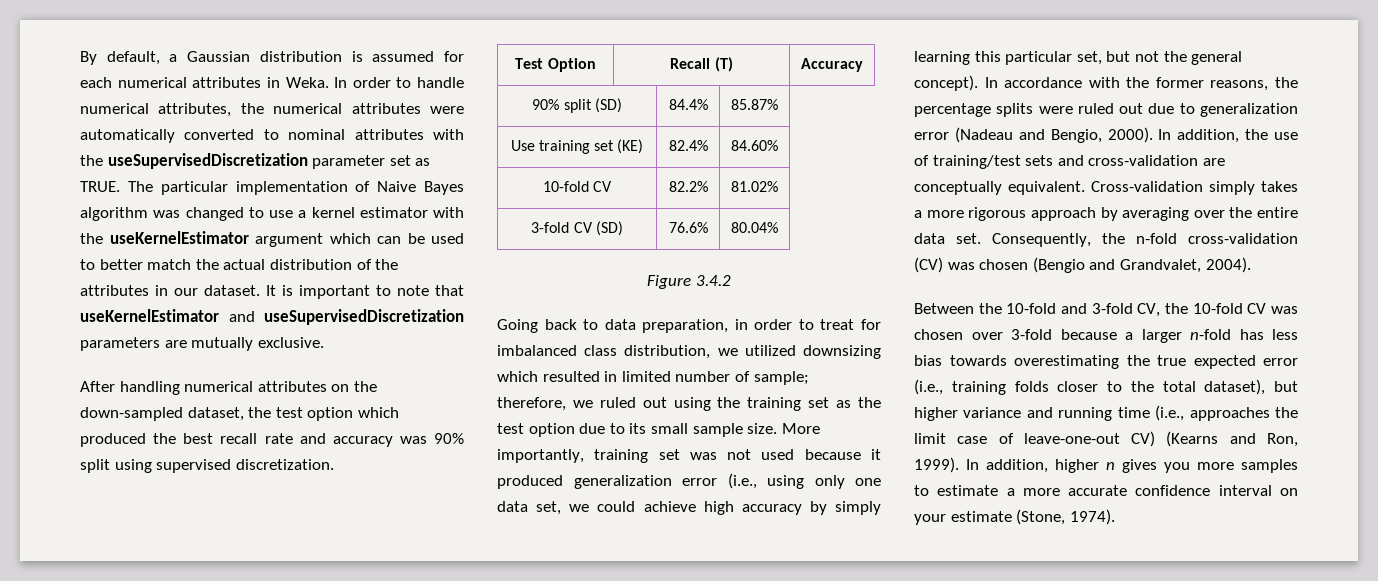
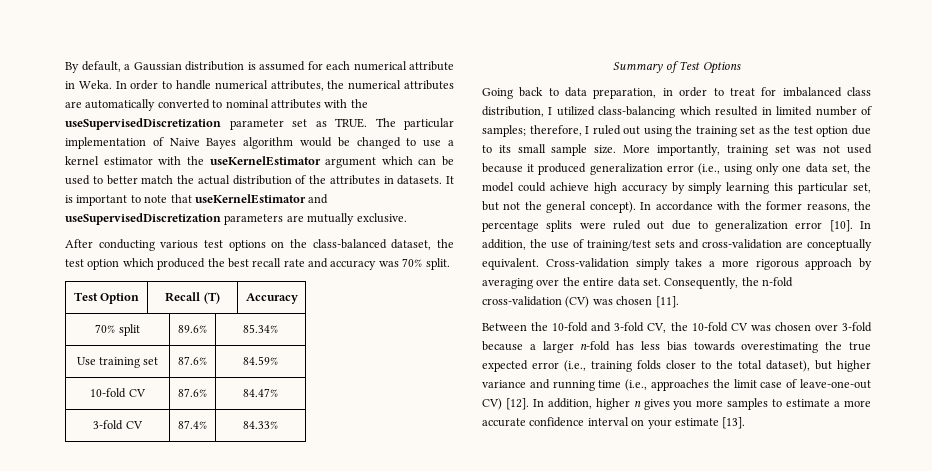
[192,77,262,88] attributes -> [409,61,454,71] attribute
[430,106,464,114] were -> [65,101,82,108] are
[153,210,181,218] was -> [300,137,350,147] would be
[174,285,260,296] our dataset. -> [397,175,443,185] datasets.
[119,381,327,395] handling numerical attributes -> [98,239,266,251] conducting various test options
[80,407,183,421] down-sampled -> [312,239,387,249] class-balanced
[434,433,464,444] [80,459,334,473] 90% split using supervised discretization. -> [402,258,450,270] 70% split.
[532,98,622,113] [668,99,708,110] [731,99,778,110] 90% split (SD) | 84.4% | 85.87% -> [95,324,140,336] [178,325,207,333] [243,324,278,333] 70% split | 89.6% | 85.34%
[617,139,644,154] [668,140,708,151] [731,140,778,151] (KE) | 82.4% | 84.60% -> [178,356,207,365] [243,356,278,365] | 87.6% | 84.59%
[668,181,708,192] [731,181,778,192] 82.2% | 81.02% -> [178,388,207,397] [243,388,278,397] 87.6% | 84.47%
[595,221,623,236] [668,222,708,233] [731,222,778,233] [647,275,731,289] (SD) | 76.6% | 80.04% // Figure 3.4.2 -> [178,420,207,429] [243,421,278,429] [613,61,741,74] | 87.4% | 84.33% // Summary of Test Options
[717,345,881,359] we utilized downsizing -> [548,106,676,118] I utilized class-balancing
[753,371,809,385] [497,397,593,411] sample; therefore, we -> [482,125,590,137] samples; therefore, I
[569,504,590,512] we -> [854,163,871,172] [482,182,514,192] the model
[954,127,1153,143] (Nadeau and Bengio, 2000). -> [829,220,853,232] [10].
[1032,257,1251,273] (Bengio and Grandvalet, 2004). -> [655,296,679,308] [11].
[1166,431,1298,447] [914,457,959,473] (Kearns and Ron, 1999). -> [505,398,529,410] [12].
[1016,509,1115,525] (Stone, 1974). -> [722,417,746,429] [13].

